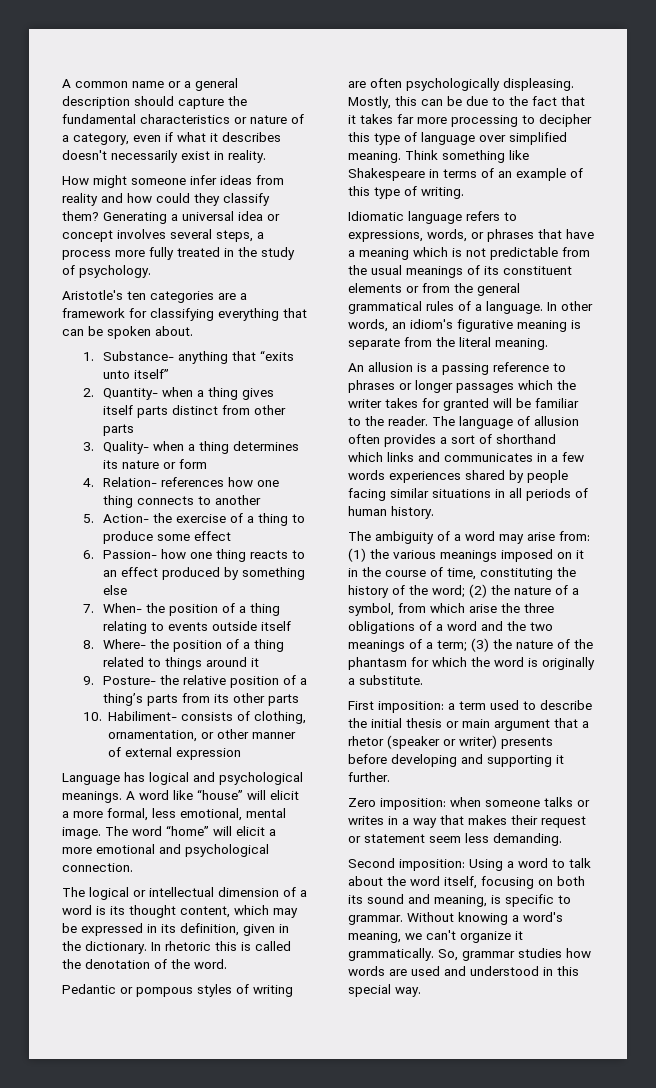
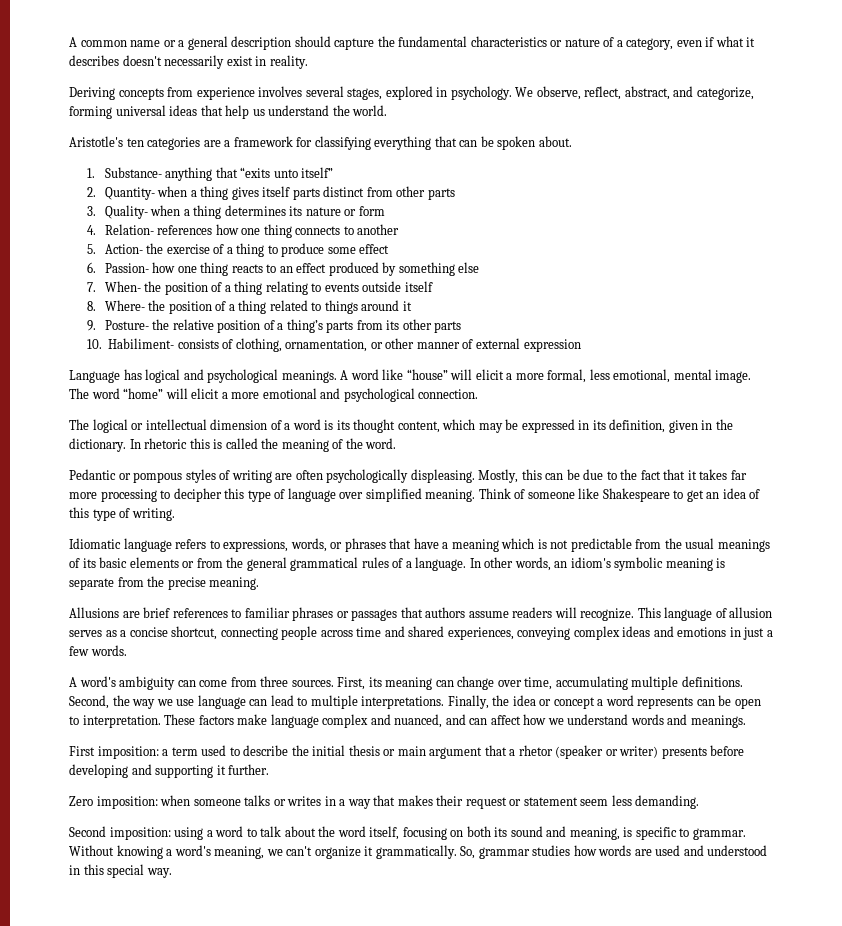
[62,175,284,188] [62,193,270,206] [62,211,280,224] [62,229,264,242] [62,247,295,260] [62,265,151,278] How might someone infer ideas from reality and how could they classify them? Generating a universal idea or concept involves several steps, a process more fully treated in the study of psychology. -> [69,86,754,100] [69,105,388,119] Deriving concepts from experience involves several stages, explored in psychology. We observe, reflect, abstract, and categorize, forming universal ideas that help us understand the world.
[85,959,150,969] denotation -> [281,439,329,452] meaning
[442,150,529,163] [348,168,566,181] something like Shakespeare in terms of an example -> [514,488,746,502] of someone like Shakespeare to get an idea
[503,266,572,275] constituent -> [99,557,128,568] basic
[457,319,513,332] figurative -> [614,557,664,571] symbolic
[459,337,491,347] literal -> [167,577,206,590] precise
[348,362,566,375] [348,380,576,393] [348,398,579,411] [348,416,579,429] [348,434,556,447] [348,452,584,462] [348,470,568,483] [348,488,588,501] [348,506,434,519] [348,531,590,544] [348,548,584,562] [348,567,576,580] [348,584,579,598] [348,603,554,616] [348,621,553,634] [348,638,593,652] [348,657,595,670] [348,675,423,685] An allusion is a passing reference to phrases or longer passages which the writer takes for granted will be familiar to the reader. The language of allusion often provides a sort of shorthand which links and communicates in a few words experiences shared by people facing similar situations in all periods of human history. // The ambiguity of a word may arise from: (1) the various meanings imposed on it in the course of time, constituting the history of the word; (2) the nature of a symbol, from which arise the three obligations of a word and the two meanings of a term; (3) the nature of the phantasm for which the word is originally a substitute. -> [69,607,773,621] [69,626,773,640] [69,645,127,656] [69,676,743,690] [69,695,761,709] [69,714,746,728] Allusions are brief references to familiar phrases or passages that authors assume readers will recognize. This language of allusion serves as a concise shortcut, connecting people across time and shared experiences, conveying complex ideas and emotions in just a few words. // A word's ambiguity can come from three sources. First, its meaning can change over time, accumulating multiple definitions. Second, the way we use language can lead to multiple interpretations. Finally, the idea or concept a word represents can be open to interpretation. These factors make language complex and nuanced, and can affect how we understand words and meanings.
[469,859,503,871] Using -> [174,827,204,840] using

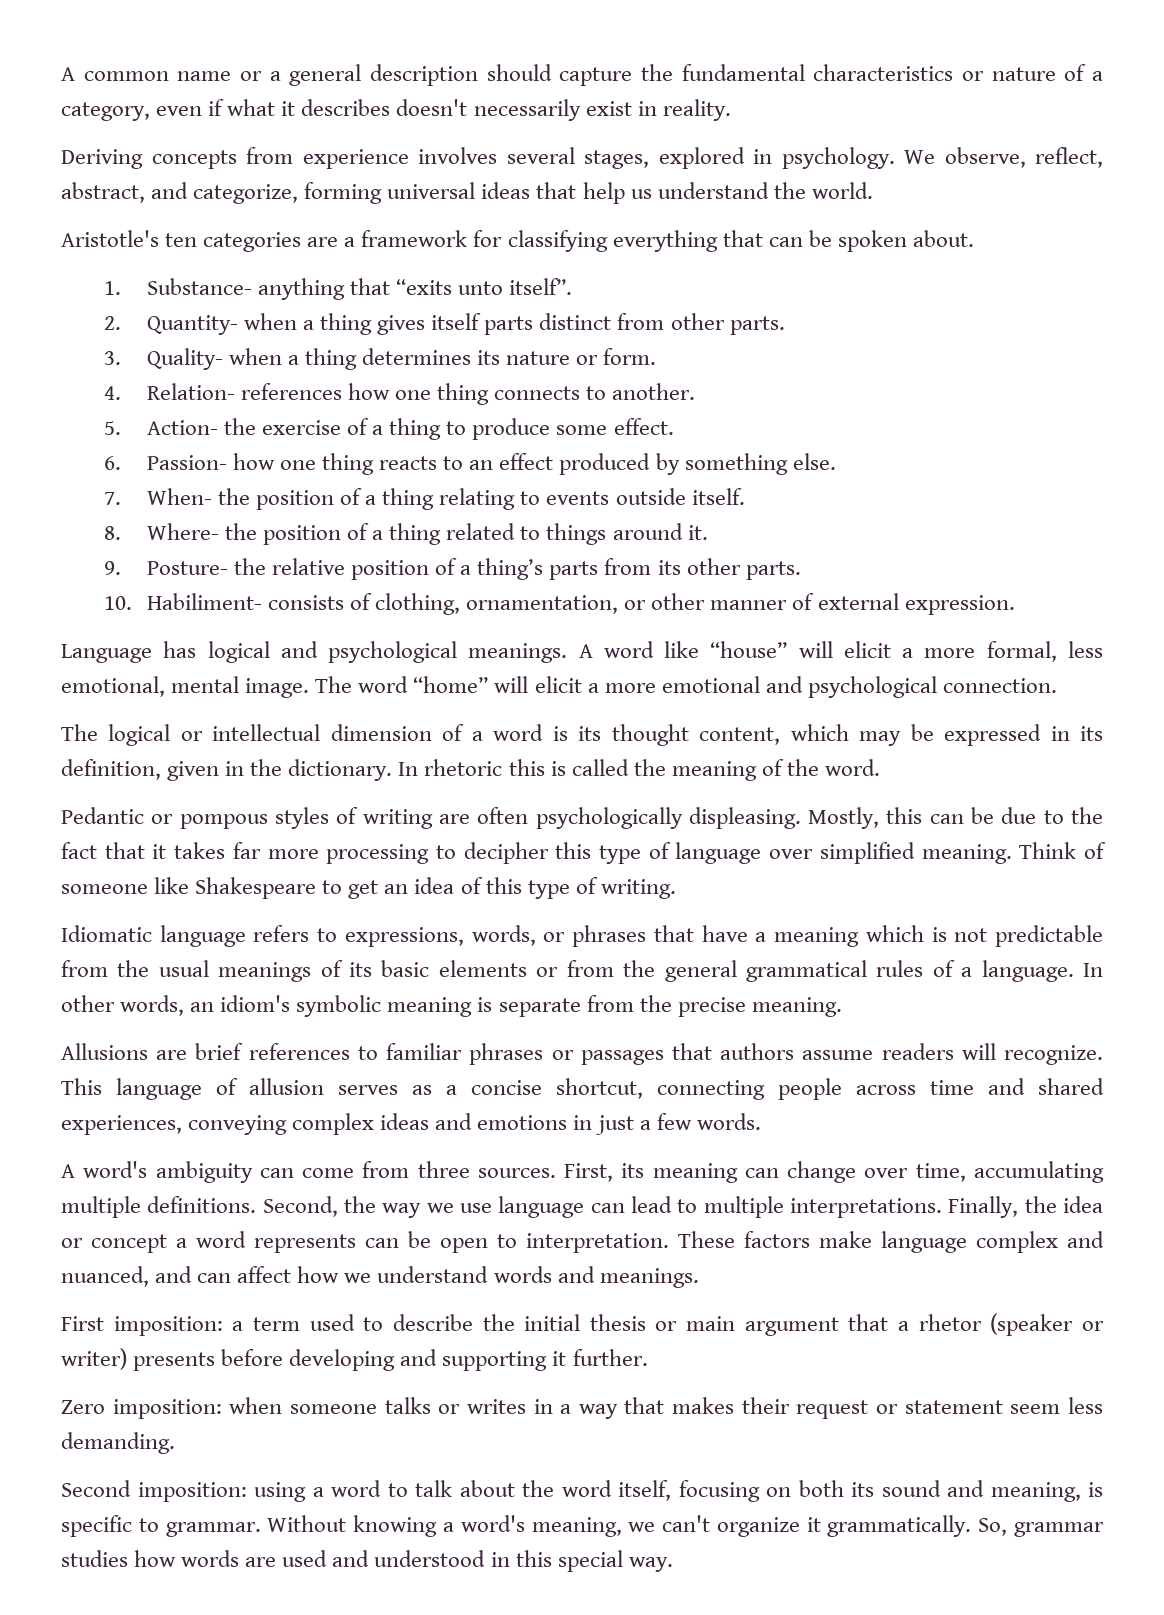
[301,167,334,178] itself” -> [509,278,573,295] itself”.
[427,188,455,200] parts -> [729,316,785,335] parts.
[358,206,385,216] form -> [603,348,657,365] form.
[357,224,400,235] another -> [612,383,696,400] another.
[359,244,390,254] effect -> [613,418,674,435] effect.
[458,262,480,273] else -> [792,453,836,470] else.
[404,281,433,292] itself -> [691,488,745,505] itself.
[402,301,412,311] it -> [687,525,708,540] it.
[434,321,462,333] parts -> [745,561,801,580] parts.
[523,339,581,352] expression -> [904,595,1015,615] expression.

